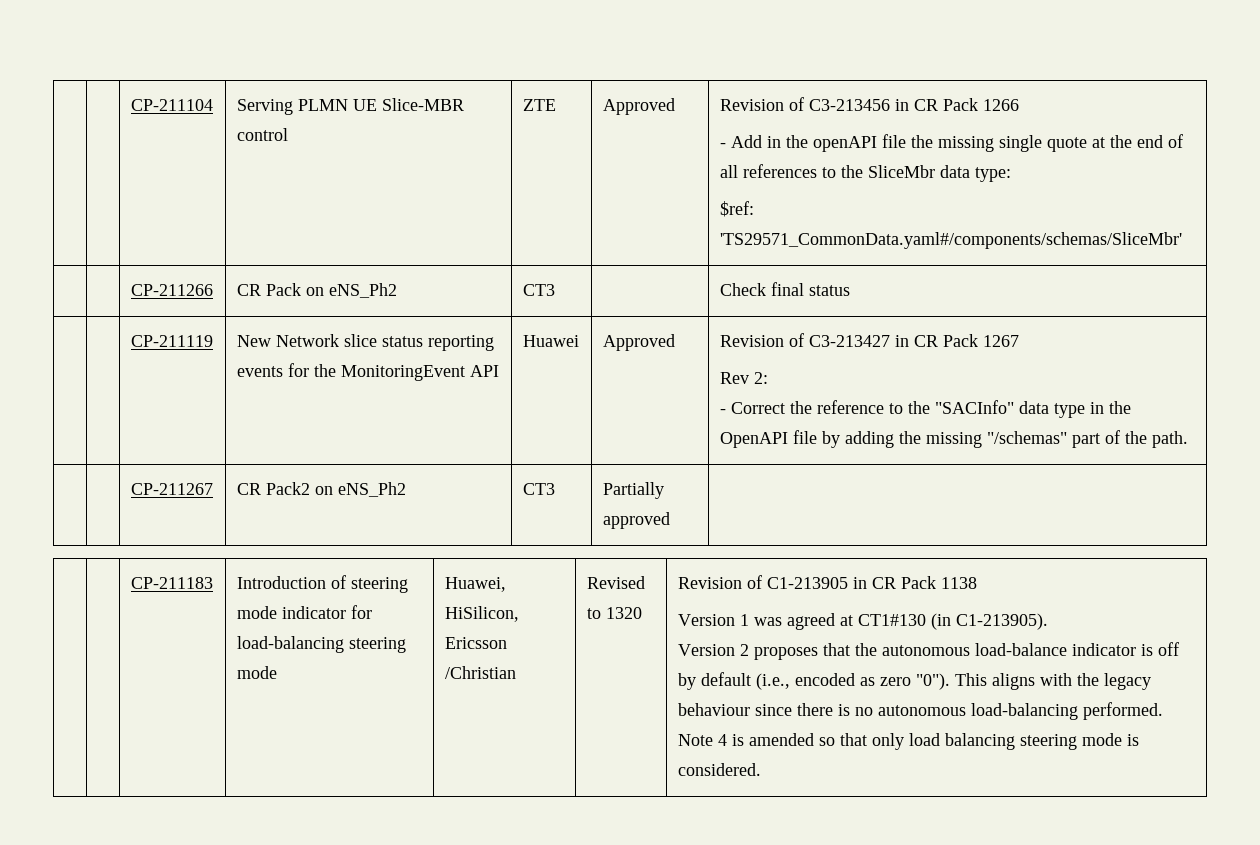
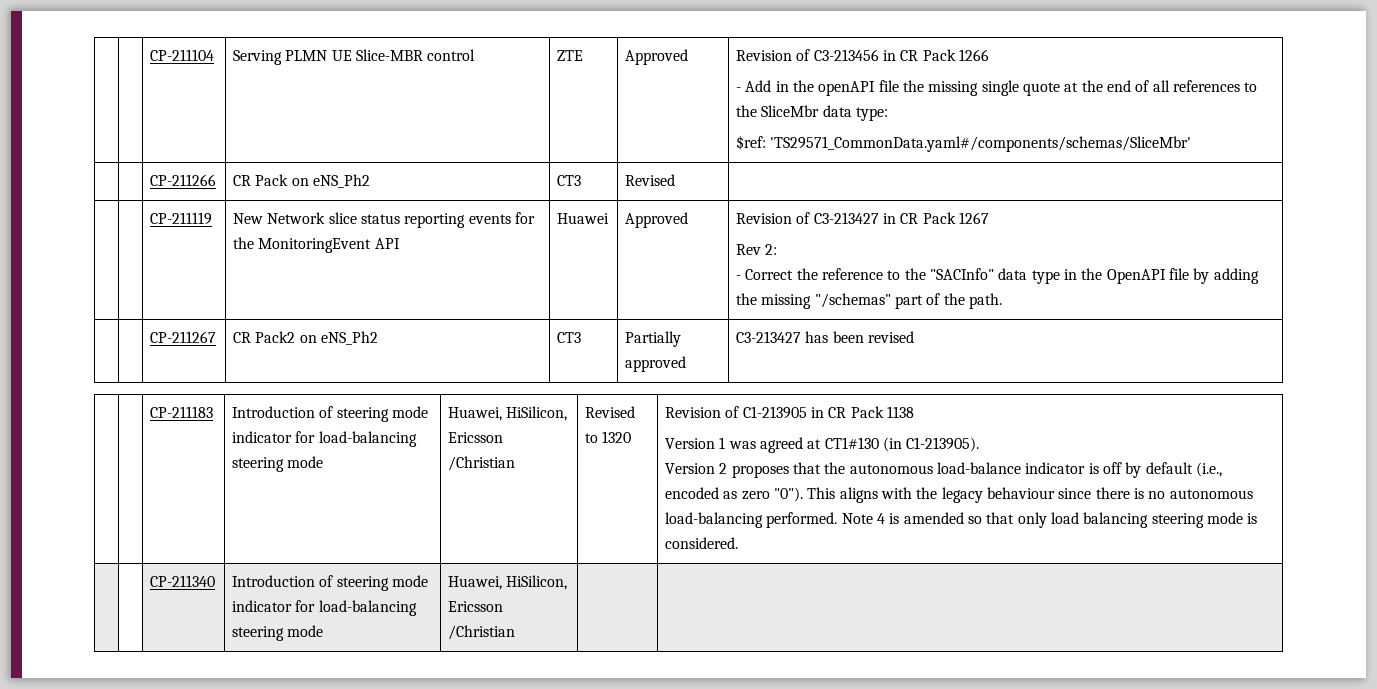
[719,282,850,296] | Check final status -> [625,174,676,186] Revised |
(670, 520) none -> [736,331,915,343] C3-213427 has been revised
(761, 769) none -> [150,575,216,587] [232,575,429,591] [232,600,417,616] [232,625,324,641] [448,575,568,590] [448,601,504,612] [448,625,516,640] // | | CP-211340 | Introduction of steering mode indicator for load-balancing steering mode | Huawei, HiSilicon, Ericsson /Christian | |

